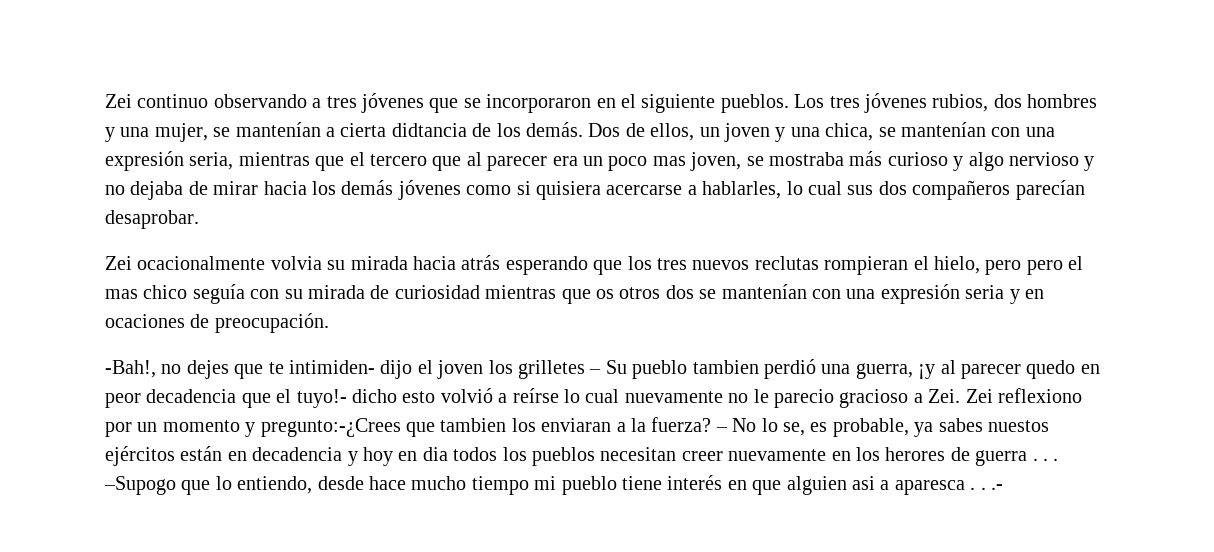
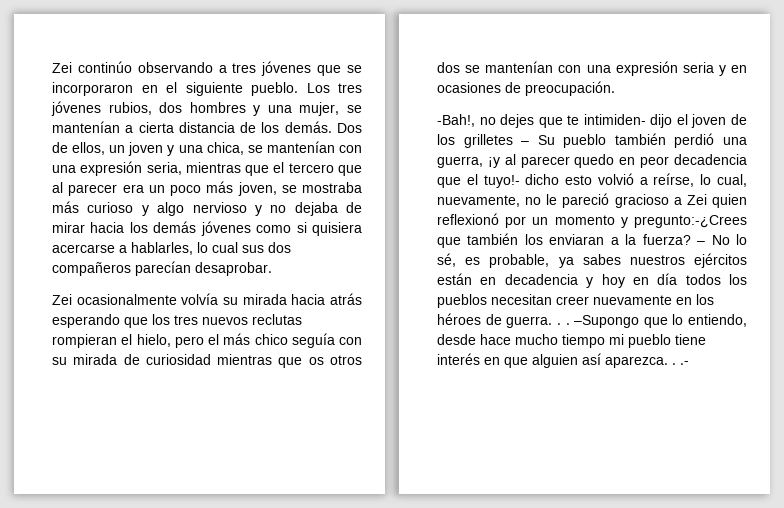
[105,94,209,108] Zei continuo -> [52,61,132,73] Zei continúo
[720,94,789,113] pueblos. -> [251,82,298,96] pueblo.
[391,123,467,137] didtancia -> [178,122,235,133] distancia
[652,156,686,166] mas -> [206,181,234,193] más
[137,256,322,270] ocacionalmente volvia -> [76,293,219,305] ocasionalmente volvía
[1026,256,1084,275] [105,289,138,299] pero el mas -> [208,333,251,345] el más
[105,314,185,328] ocaciones -> [437,82,501,93] ocasiones
(484, 369) none -> [731,114,747,125] de
[692,360,759,374] tambien -> [614,133,666,145] también
[512,388,723,403] reírse lo cual nuevamente -> [653,173,747,187] [437,195,520,207] reírse, lo cual, nuevamente,
[773,389,834,408] parecio -> [562,193,610,208] pareció
[928,388,1082,403] Zei. Zei reflexiono -> [686,194,747,208] [437,213,499,225] Zei quien reflexionó
[440,418,507,432] tambien -> [467,233,519,245] también
[782,422,805,436] se, -> [437,253,456,267] sé,
[987,420,1049,432] nuestos -> [629,255,685,265] nuestros
[422,447,448,461] dia -> [657,273,678,285] día
[885,447,1059,466] [104,476,176,495] herores de guerra . . . –Supogo -> [437,313,640,328] héroes de guerra. . . –Supongo
[851,476,976,495] asi a aparesca . -> [582,353,668,368] así aparezca.

